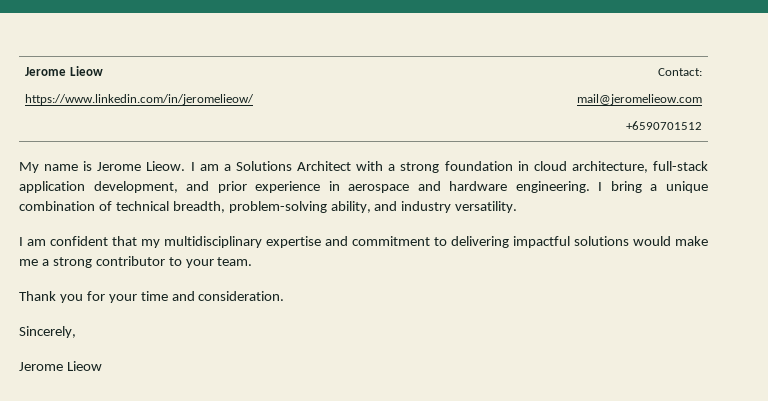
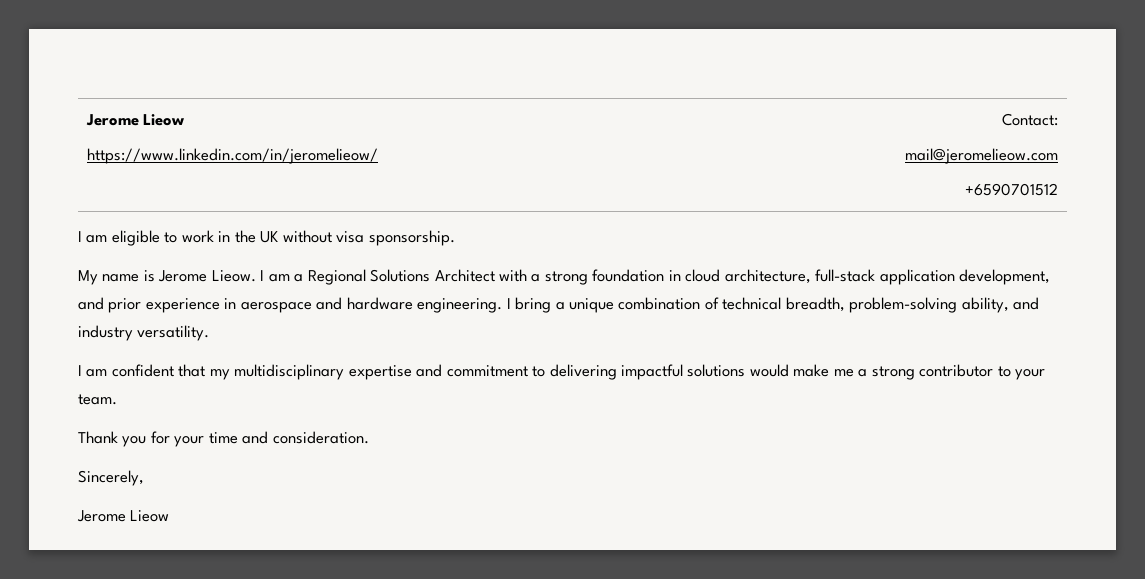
(703, 125) none -> [78,230,455,246] // I am eligible to work in the UK without visa sponsorship.
(231, 167) none -> [307,269,366,285] Regional

